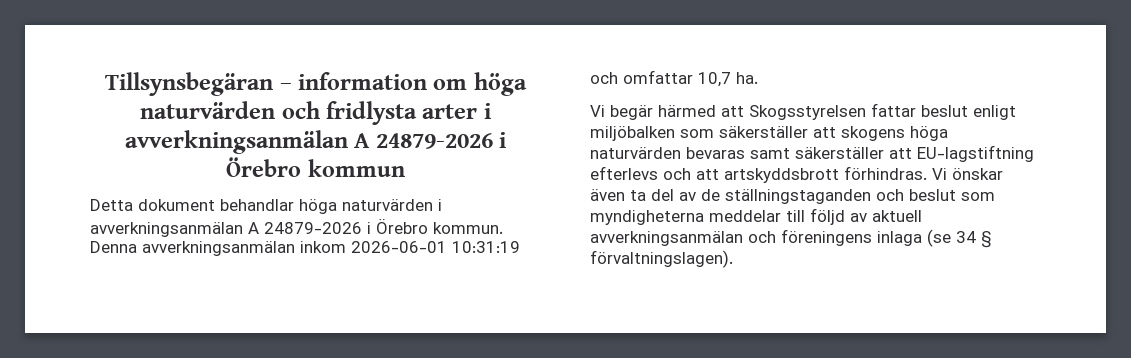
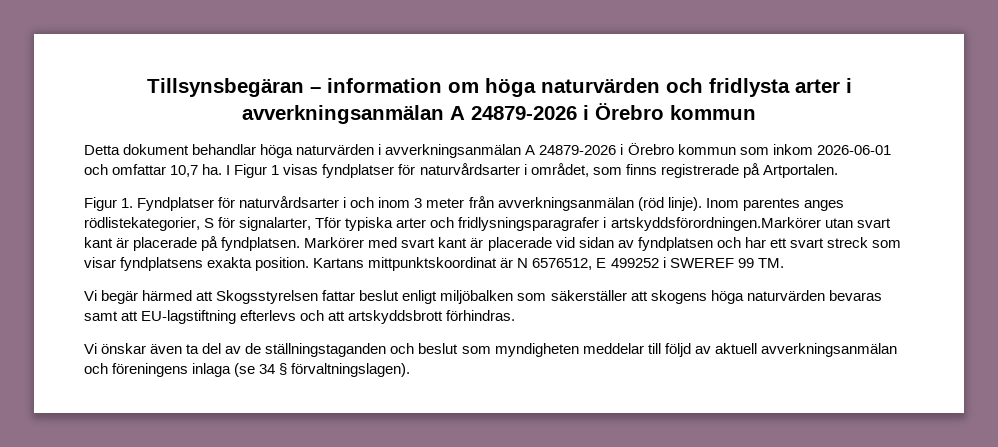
[433,222,503,234] [90,241,295,256] kommun. Denna avverkningsanmälan -> [677,144,769,155] kommun som
[452,241,520,253] 10:31:19 -> (891, 150) none
(758, 78) none -> [226,163,838,178] [84,196,844,211] [84,217,891,231] [84,236,901,251] [84,257,784,271] I Figur 1 visas fyndplatser för naturvårdsarter i området, som finns registrerade på Artportalen. // Figur 1. Fyndplatser för naturvårdsarter i och inom 3 meter från avverkningsanmälan (röd linje). Inom parentes anges rödlistekategorier, S för signalarter, Tför typiska arter och fridlysningsparagrafer i artskyddsförordningen.Markörer utan svart kant är placerade på fyndplatsen. Markörer med svart kant är placerade vid sidan av fyndplatsen och har ett svart streck som visar fyndplatsens exakta position. Kartans mittpunktskoordinat är N 6576512, E 499252 i SWEREF 99 TM.
[795,147,884,159] säkerställer -> (118, 316) none
(927, 173) none -> (516, 315) //
[590,210,704,225] myndigheterna -> [494,343,579,357] myndigheten

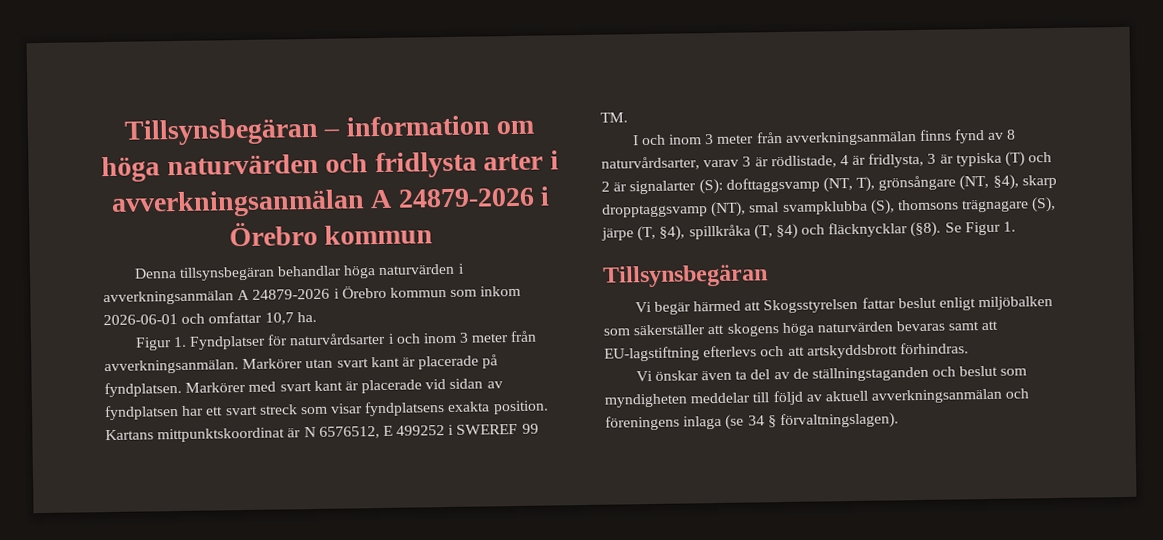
[84,144,190,155] Detta dokument -> [133,266,275,281] Denna tillsynsbegäran
[226,163,838,178] I Figur 1 visas fyndplatser för naturvårdsarter i området, som finns registrerade på Artportalen. -> (317, 317) none
[497,197,844,211] [84,217,821,231] avverkningsanmälan (röd linje). Inom parentes anges rödlistekategorier, S för signalarter, Tför typiska arter och fridlysningsparagrafer i artskyddsförordningen.Markörer -> [104,358,304,375] avverkningsanmälan. Markörer
[716,237,741,248] och -> (179, 413) none
(784, 263) none -> [632,128,1017,146] [601,151,1053,171] [601,174,1057,195] [602,196,1057,218] [601,221,1017,242] [602,264,768,288] // I och inom 3 meter från avverkningsanmälan finns fynd av 8 naturvårdsarter, varav 3 är rödlistade, 4 är fridlysta, 3 är typiska (T) och 2 är signalarter (S): dofttaggsvamp (NT, T), grönsångare (NT, §4), skarp dropptaggsvamp (NT), smal svampklubba (S), thomsons trägnagare (S), järpe (T, §4), spillkråka (T, §4) och fläcknycklar (§8). Se Figur 1. // Tillsynsbegäran

